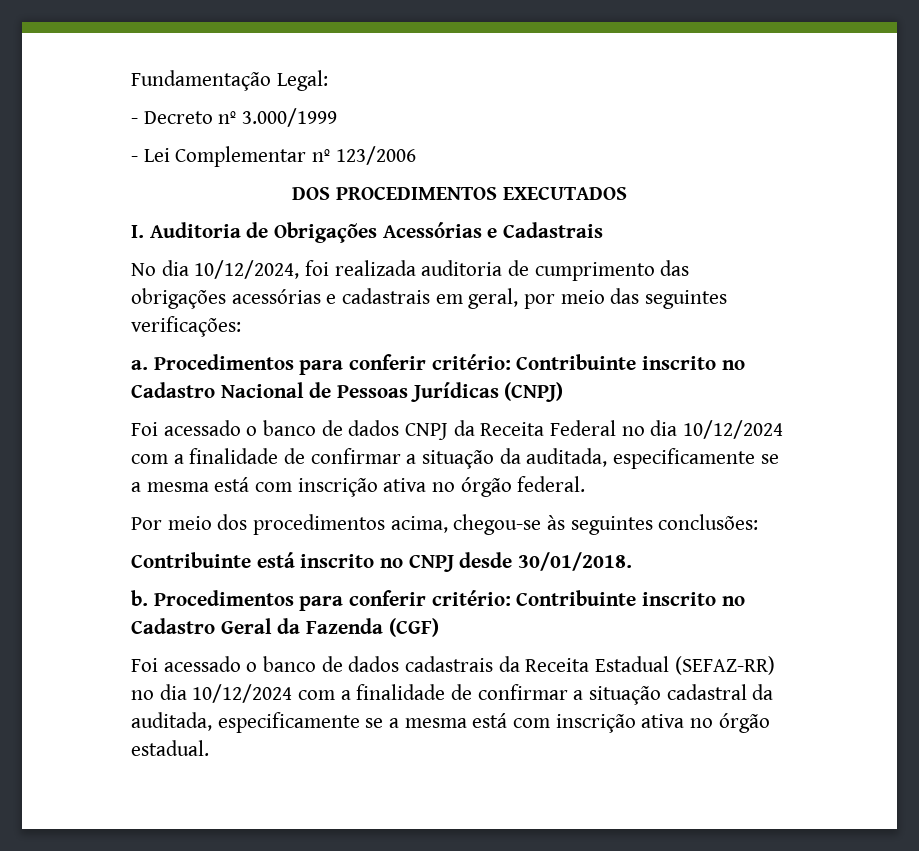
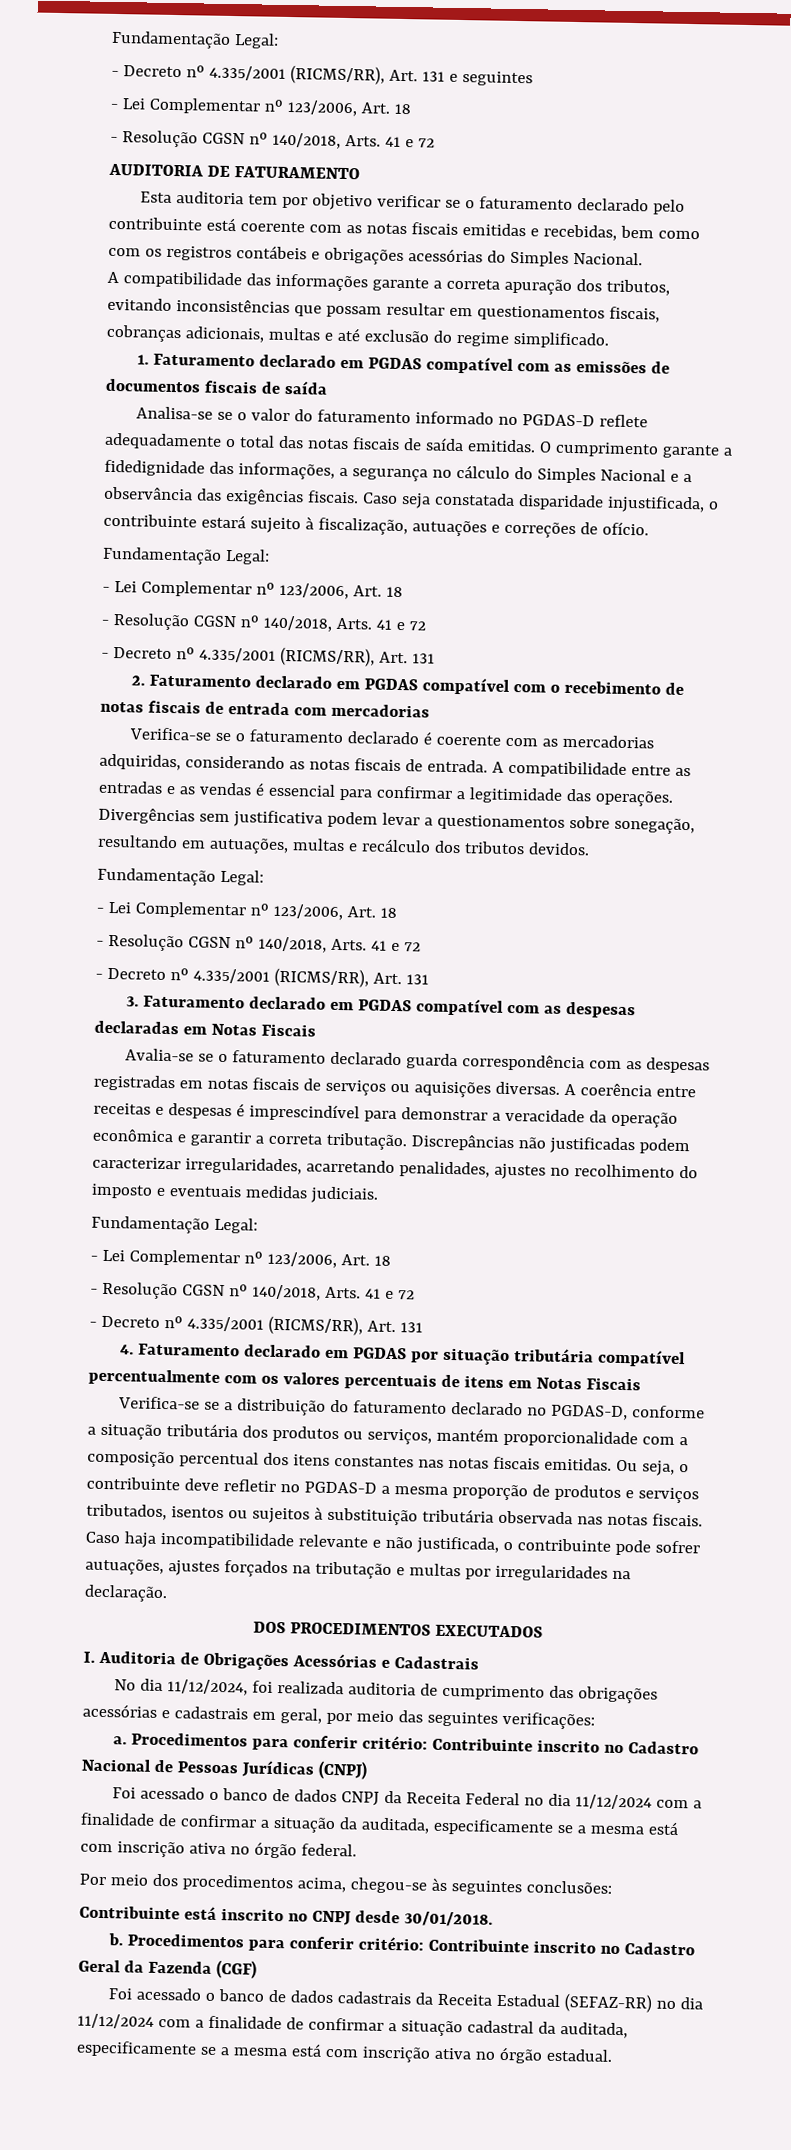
[242,108,338,127] [131,146,416,167] 3.000/1999 // - Lei Complementar nº 123/2006 -> [208,64,533,87] [110,97,411,117] [110,130,435,149] [108,163,360,180] [139,191,685,215] [108,216,700,241] [108,245,643,267] [107,271,670,296] [107,297,660,323] [106,324,609,349] [136,353,670,374] [105,378,328,395] [135,406,648,428] [104,432,732,459] [104,459,692,484] [104,486,719,514] [103,513,649,539] [102,546,270,565] [102,580,403,600] [101,612,426,632] [101,646,435,667] [130,674,684,695] [100,700,430,718] [128,727,654,749] [99,753,691,778] [98,780,673,807] [98,807,695,835] [97,834,590,856] [97,867,264,886] [96,901,397,921] [96,933,421,953] [95,967,429,988] [125,995,636,1019] [94,1020,316,1037] [124,1048,710,1074] [93,1074,696,1098] [93,1102,678,1128] [92,1128,690,1155] [92,1156,698,1180] [91,1183,379,1204] [91,1215,258,1234] [90,1249,391,1269] [90,1281,415,1301] [89,1315,423,1336] [119,1343,686,1368] [88,1368,641,1391] [117,1396,705,1421] [87,1423,688,1448] [87,1450,689,1476] [86,1476,699,1504] [86,1503,703,1527] [85,1531,700,1556] [85,1558,631,1582] [84,1584,168,1603] 4.335/2001 (RICMS/RR), Art. 131 e seguintes // - Lei Complementar nº 123/2006, Art. 18 // - Resolução CGSN nº 140/2018, Arts. 41 e 72 // AUDITORIA DE FATURAMENTO // Esta auditoria tem por objetivo verificar se o faturamento declarado pelo contribuinte está coerente com as notas fiscais emitidas e recebidas, bem como com os registros contábeis e obrigações acessórias do Simples Nacional. // A compatibilidade das informações garante a correta apuração dos tributos, evitando inconsistências que possam resultar em questionamentos fiscais, cobranças adicionais, multas e até exclusão do regime simplificado. // 1. Faturamento declarado em PGDAS compatível com as emissões de documentos fiscais de saída // Analisa-se se o valor do faturamento informado no PGDAS-D reflete adequadamente o total das notas fiscais de saída emitidas. O cumprimento garante a fidedignidade das informações, a segurança no cálculo do Simples Nacional e a observância das exigências fiscais. Caso seja constatada disparidade injustificada, o contribuinte estará sujeito à fiscalização, autuações e correções de ofício. // Fundamentação Legal: // - Lei Complementar nº 123/2006, Art. 18 // - Resolução CGSN nº 140/2018, Arts. 41 e 72 // - Decreto nº 4.335/2001 (RICMS/RR), Art. 131 // 2. Faturamento declarado em PGDAS compatível com o recebimento de notas fiscais de entrada com mercadorias // Verifica-se se o faturamento declarado é coerente com as mercadorias adquiridas, considerando as notas fiscais de entrada. A compatibilidade entre as entradas e as vendas é essencial para confirmar a legitimidade das operações. Divergências sem justificativa podem levar a questionamentos sobre sonegação, resultando em autuações, multas e recálculo dos tributos devidos. // Fundamentação Legal: // - Lei Complementar nº 123/2006, Art. 18 // - Resolução CGSN nº 140/2018, Arts. 41 e 72 // - Decreto nº 4.335/2001 (RICMS/RR), Art. 131 // 3. Faturamento declarado em PGDAS compatível com as despesas declaradas em Notas Fiscais // Avalia-se se o faturamento declarado guarda correspondência com as despesas registradas em notas fiscais de serviços ou aquisições diversas. A coerência entre receitas e despesas é imprescindível para demonstrar a veracidade da operação econômica e garantir a correta tributação. Discrepâncias não justificadas podem caracterizar irregularidades, acarretando penalidades, ajustes no recolhimento do imposto e eventuais medidas judiciais. // Fundamentação Legal: // - Lei Complementar nº 123/2006, Art. 18 // - Resolução CGSN nº 140/2018, Arts. 41 e 72 // - Decreto nº 4.335/2001 (RICMS/RR), Art. 131 // 4. Faturamento declarado em PGDAS por situação tributária compatível percentualmente com os valores percentuais de itens em Notas Fiscais // Verifica-se se a distribuição do faturamento declarado no PGDAS-D, conforme a situação tributária dos produtos ou serviços, mantém proporcionalidade com a composição percentual dos itens constantes nas notas fiscais emitidas. Ou seja, o contribuinte deve refletir no PGDAS-D a mesma proporção de produtos e serviços tributados, isentos ou sujeitos à substituição tributária observada nas notas fiscais. Caso haja incompatibilidade relevante e não justificada, o contribuinte pode sofrer autuações, ajustes forçados na tributação e multas por irregularidades na declaração.
[194,260,300,279] 10/12/2024, -> [166,1679,248,1696] 11/12/2024,
[683,420,784,439] 10/12/2024 -> [574,1794,652,1810] 11/12/2024
[192,684,293,703] 10/12/2024 -> [77,2013,154,2029] 11/12/2024

